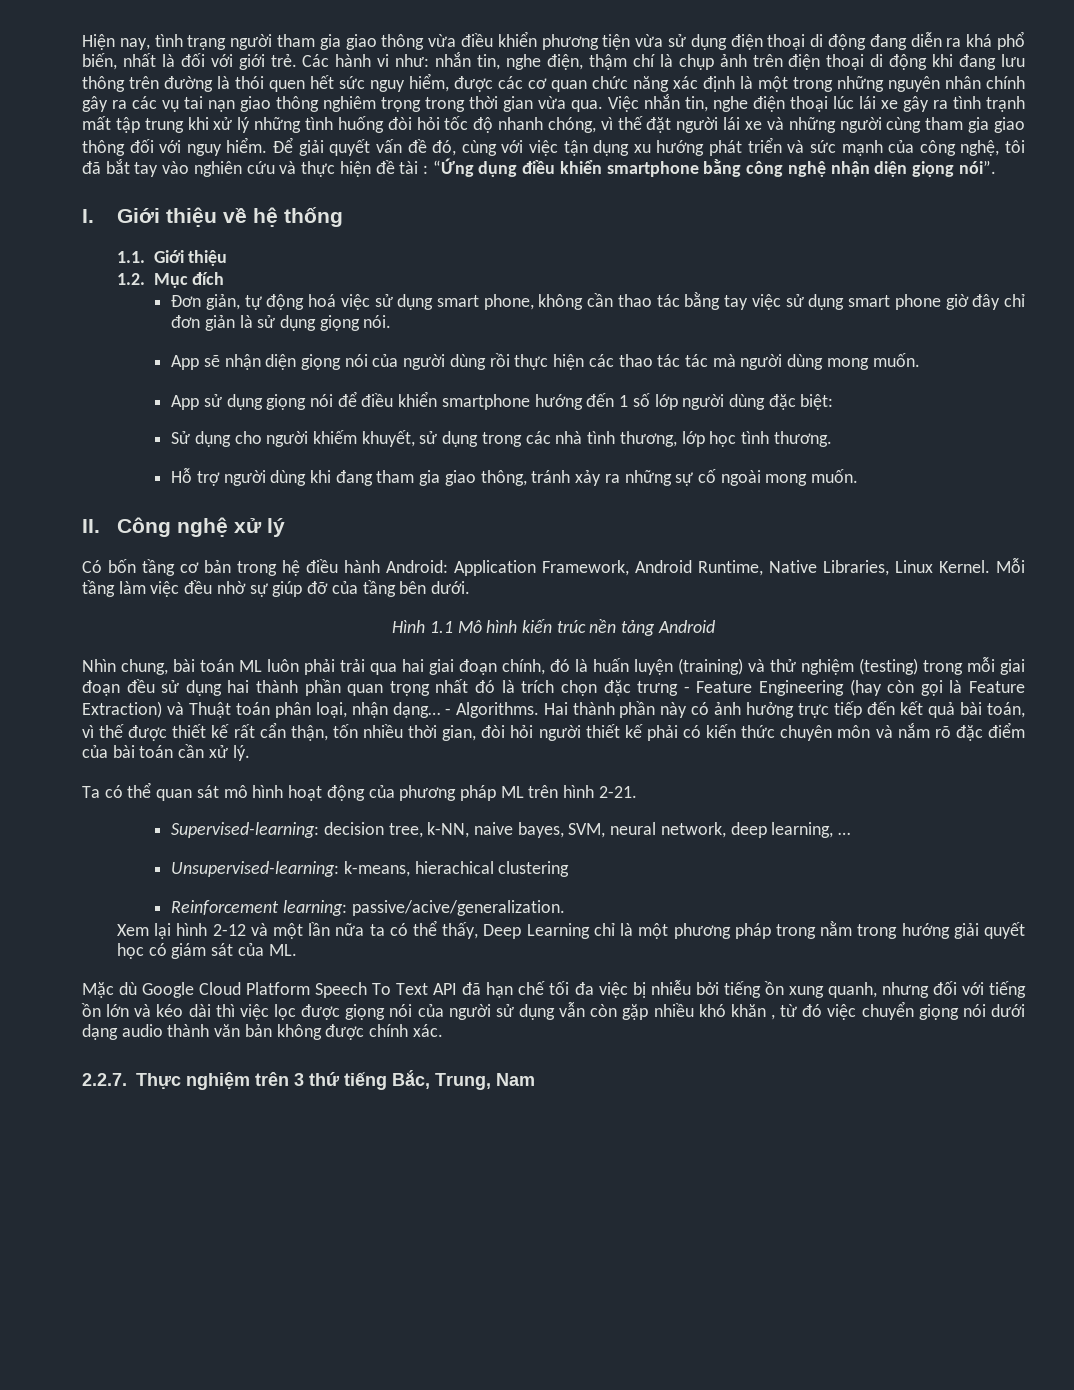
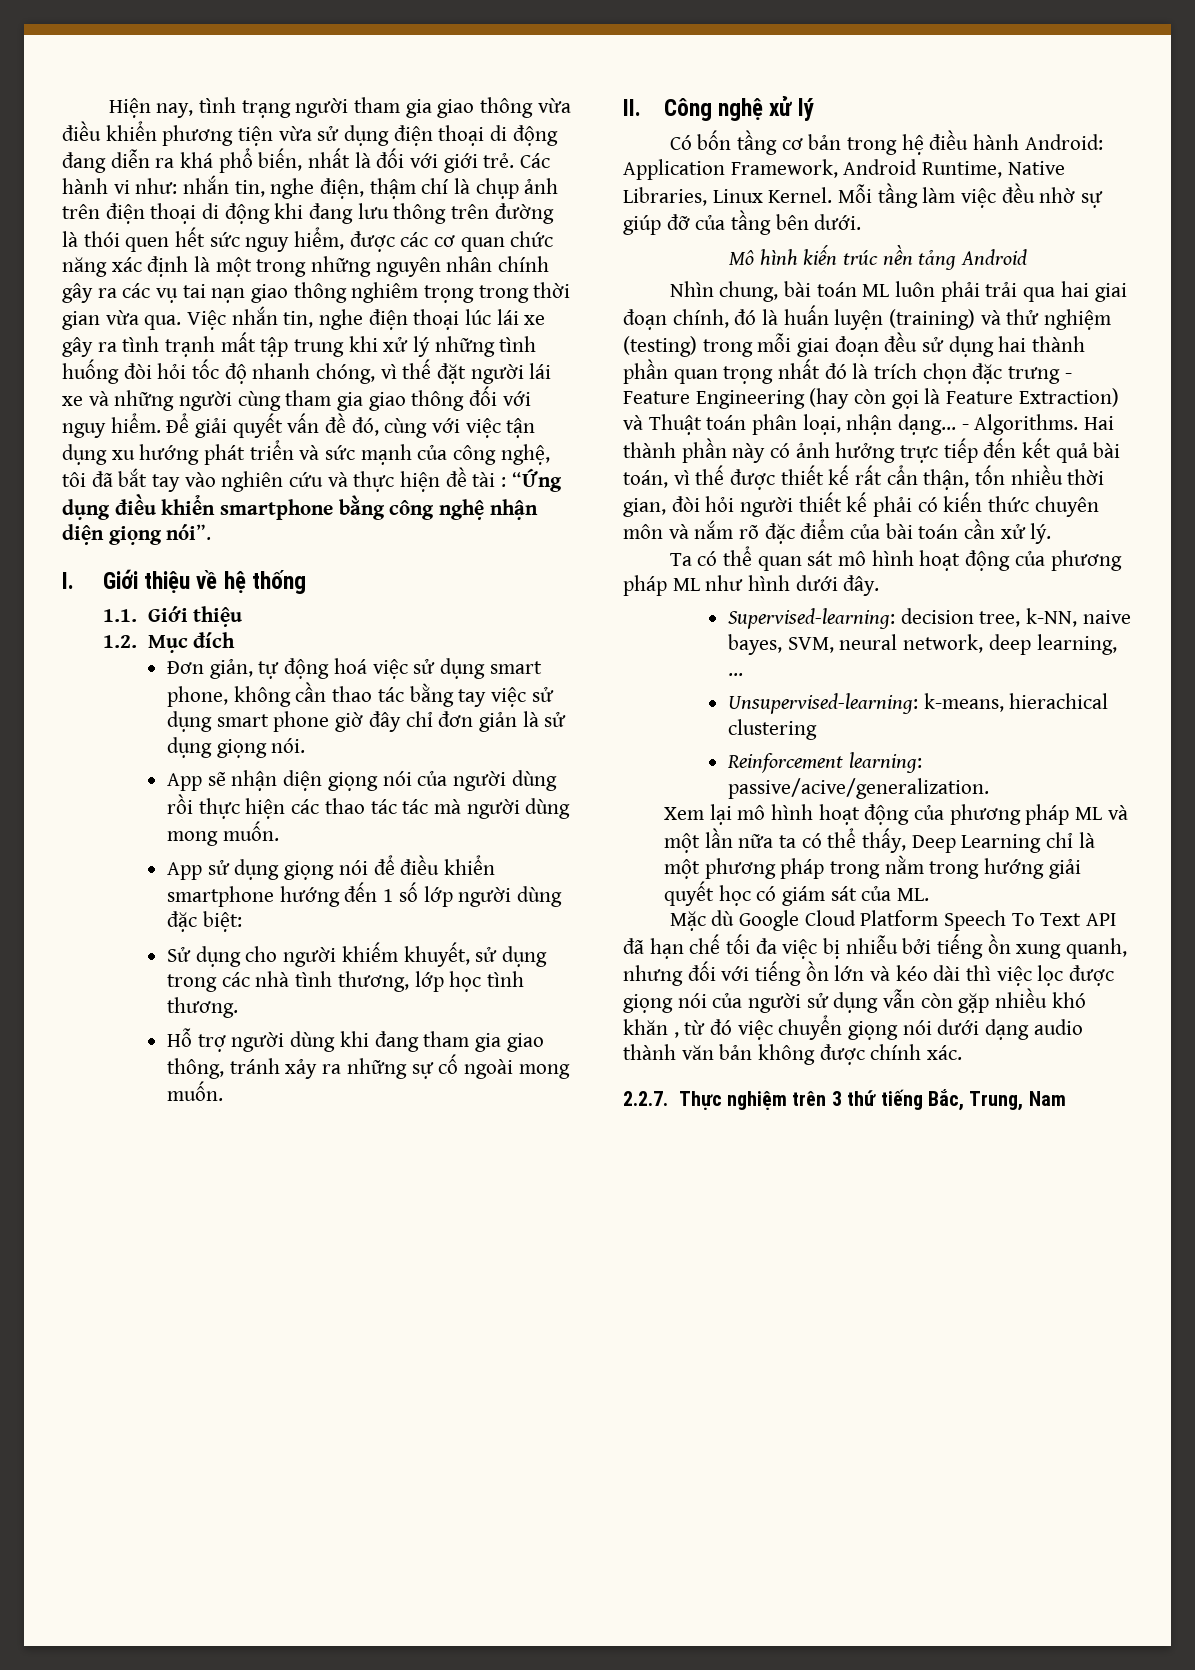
[392,620,453,633] Hình 1.1 -> (862, 222) none
[528,785,637,798] trên hình 2-21. -> [705,575,880,596] như hình dưới đây.
[176,923,246,936] hình 2-12 -> [737,804,1103,825] mô hình hoạt động của phương pháp ML

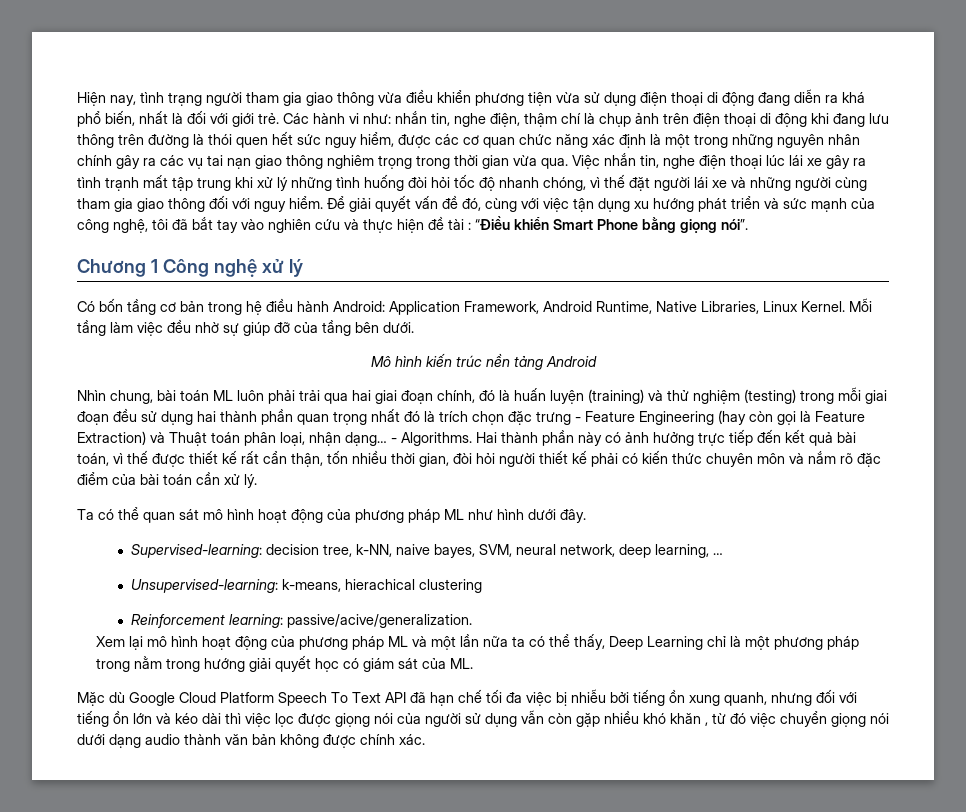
[511,468,562,492] [62,494,538,520] [62,524,212,545] [62,569,306,594] [103,606,243,627] [103,632,236,653] [167,658,542,679] [167,682,554,707] [167,711,567,732] [167,737,306,758] [167,770,557,791] [167,794,571,819] [167,821,279,846] [167,855,495,880] [167,882,562,907] [167,911,242,932] [167,942,547,967] [167,971,524,992] [167,997,239,1018] [167,1028,544,1052] [167,1054,570,1079] [167,1081,224,1101] [623,99,641,116] “Ứng dụng điều khiển smartphone bằng công nghệ nhận diện giọng nói”. // I. Giới thiệu về hệ thống // 1.1. Giới thiệu // 1.2. Mục đích // Đơn giản, tự động hoá việc sử dụng smart phone, không cần thao tác bằng tay việc sử dụng smart phone giờ đây chỉ đơn giản là sử dụng giọng nói. // App sẽ nhận diện giọng nói của người dùng rồi thực hiện các thao tác tác mà người dùng mong muốn. // App sử dụng giọng nói để điều khiển smartphone hướng đến 1 số lớp người dùng đặc biệt: // Sử dụng cho người khiếm khuyết, sử dụng trong các nhà tình thương, lớp học tình thương. // Hỗ trợ người dùng khi đang tham gia giao thông, tránh xảy ra những sự cố ngoài mong muốn. // II. -> [475,216,748,234] [77,259,158,277] “Điều khiển Smart Phone bằng giọng nói”. // Chương 1
[623,1089,1066,1111] // 2.2.7. Thực nghiệm trên 3 thứ tiếng Bắc, Trung, Nam -> (425, 739) none

